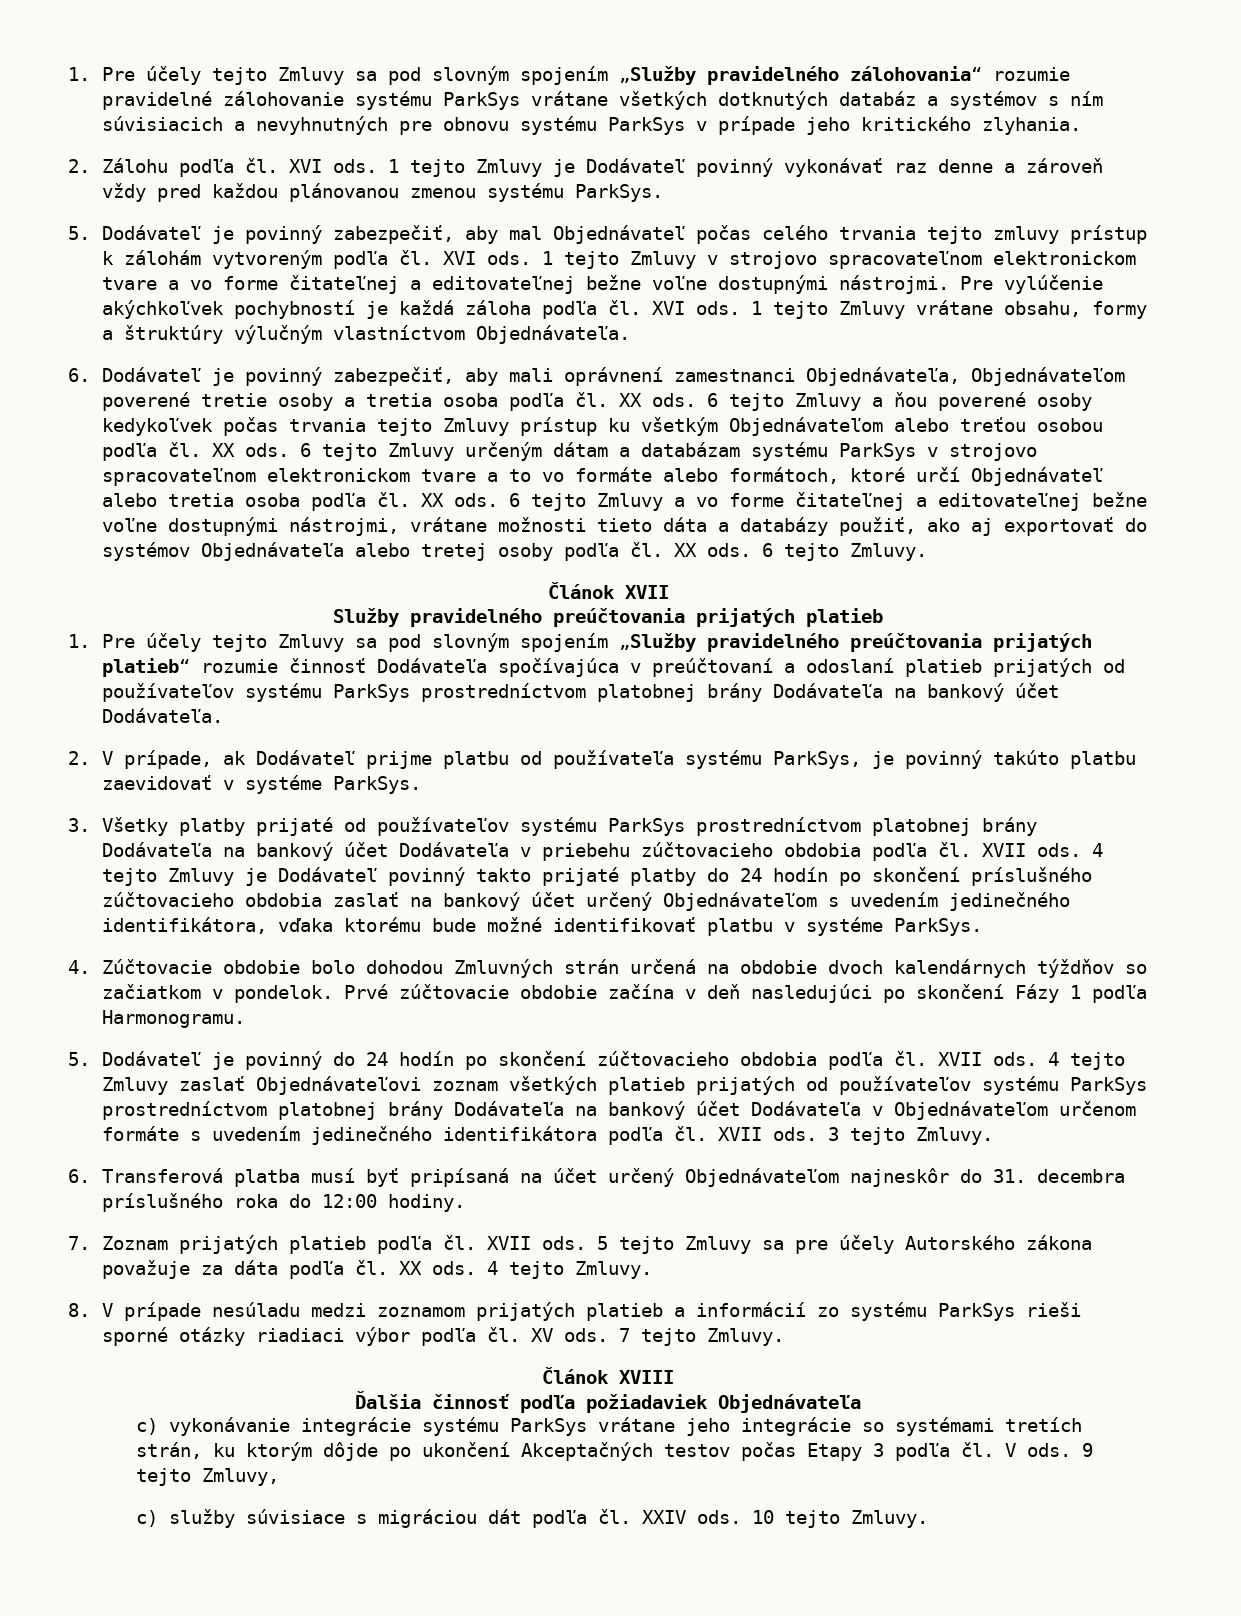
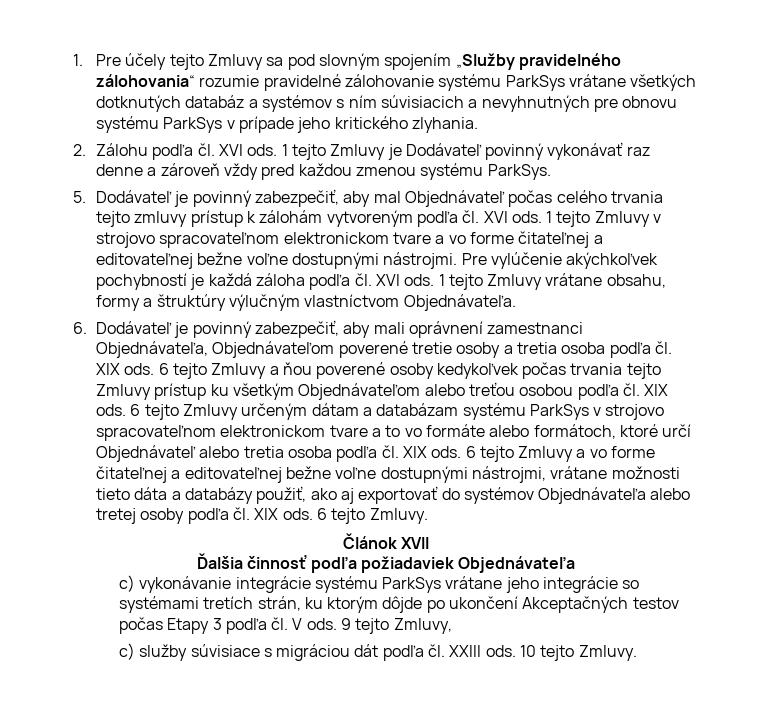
[288,183,399,202] plánovanou -> (352, 169) none
[618,393,642,407] XX -> [95,363,120,375] XIX
[211,443,235,457] XX -> [644,384,669,396] XIX
[420,493,444,507] XX -> [402,446,427,458] XIX
[673,543,697,557] XX -> [254,508,279,520] XIX
[333,608,883,627] [68,633,1092,652] [101,658,1125,677] [101,683,1059,702] [101,708,223,723] [68,750,1136,769] [101,775,421,794] [68,817,1037,836] [101,842,1103,861] [101,867,1092,886] [101,892,1070,911] [101,917,982,936] [68,959,1147,978] [101,984,1147,1003] [101,1010,245,1028] [68,1051,1125,1070] [101,1076,1147,1095] [101,1101,1136,1120] [101,1126,993,1145] [68,1168,1125,1187] [101,1193,465,1212] [68,1235,1092,1254] [101,1260,652,1279] [68,1302,1081,1321] [101,1327,784,1346] [542,1367,674,1384] // Služby pravidelného preúčtovania prijatých platieb // 1. Pre účely tejto Zmluvy sa pod slovným spojením „Služby pravidelného preúčtovania prijatých platieb“ rozumie činnosť Dodávateľa spočívajúca v preúčtovaní a odoslaní platieb prijatých od používateľov systému ParkSys prostredníctvom platobnej brány Dodávateľa na bankový účet Dodávateľa. // 2. V prípade, ak Dodávateľ prijme platbu od používateľa systému ParkSys, je povinný takúto platbu zaevidovať v systéme ParkSys. // 3. Všetky platby prijaté od používateľov systému ParkSys prostredníctvom platobnej brány Dodávateľa na bankový účet Dodávateľa v priebehu zúčtovacieho obdobia podľa čl. XVII ods. 4 tejto Zmluvy je Dodávateľ povinný takto prijaté platby do 24 hodín po skončení príslušného zúčtovacieho obdobia zaslať na bankový účet určený Objednávateľom s uvedením jedinečného identifikátora, vďaka ktorému bude možné identifikovať platbu v systéme ParkSys. // 4. Zúčtovacie obdobie bolo dohodou Zmluvných strán určená na obdobie dvoch kalendárnych týždňov so začiatkom v pondelok. Prvé zúčtovacie obdobie začína v deň nasledujúci po skončení Fázy 1 podľa Harmonogramu. // 5. Dodávateľ je povinný do 24 hodín po skončení zúčtovacieho obdobia podľa čl. XVII ods. 4 tejto Zmluvy zaslať Objednávateľovi zoznam všetkých platieb prijatých od používateľov systému ParkSys prostredníctvom platobnej brány Dodávateľa na bankový účet Dodávateľa v Objednávateľom určenom formáte s uvedením jedinečného identifikátora podľa čl. XVII ods. 3 tejto Zmluvy. // 6. Transferová platba musí byť pripísaná na účet určený Objednávateľom najneskôr do 31. decembra príslušného roka do 12:00 hodiny. // 7. Zoznam prijatých platieb podľa čl. XVII ods. 5 tejto Zmluvy sa pre účely Autorského zákona považuje za dáta podľa čl. XX ods. 4 tejto Zmluvy. // 8. V prípade nesúladu medzi zoznamom prijatých platieb a informácií zo systému ParkSys rieši sporné otázky riadiaci výbor podľa čl. XV ods. 7 tejto Zmluvy. // Článok XVIII -> (430, 543) none
[641,1510,686,1524] XXIV -> [449,645,482,657] XXIII

